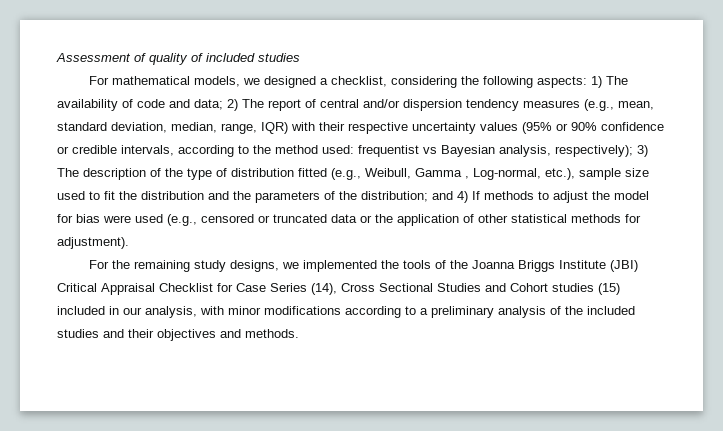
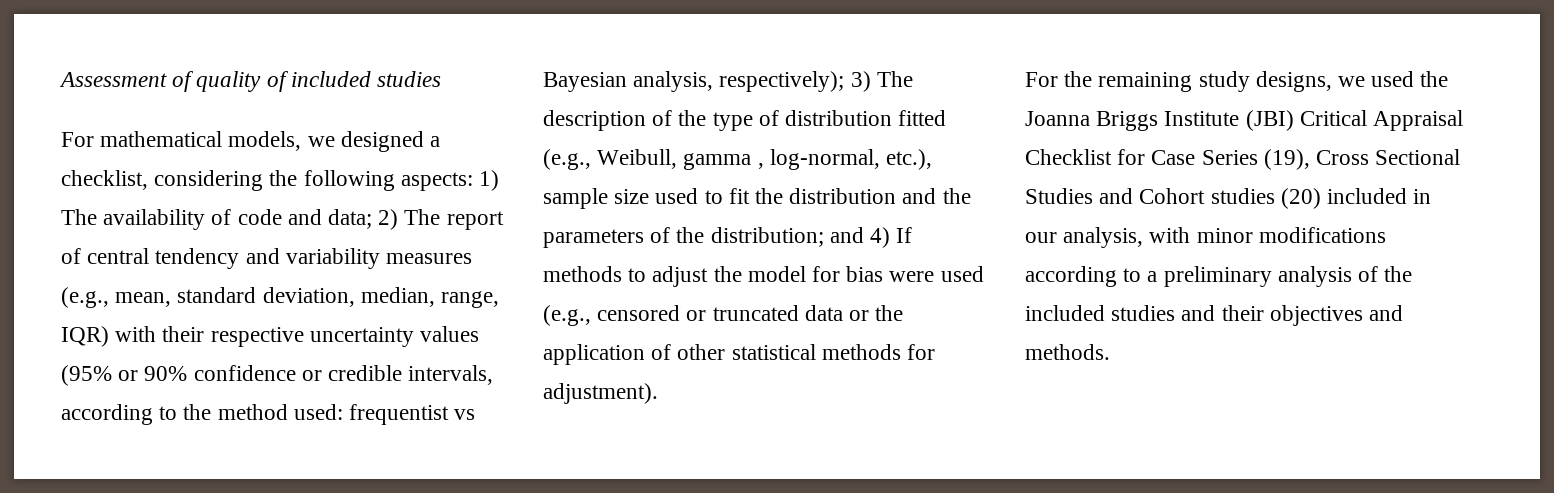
[363,99,519,111] and/or dispersion tendency -> [155,248,380,269] tendency and variability
[415,168,541,180] Gamma , Log-normal, -> [683,149,880,170] gamma , log-normal,
[303,260,447,272] implemented the tools of -> [1371,71,1415,87] used
[311,283,337,295] (14), -> [1263,149,1310,170] (19),
[598,283,620,295] (15) -> [1280,188,1321,209] (20)

